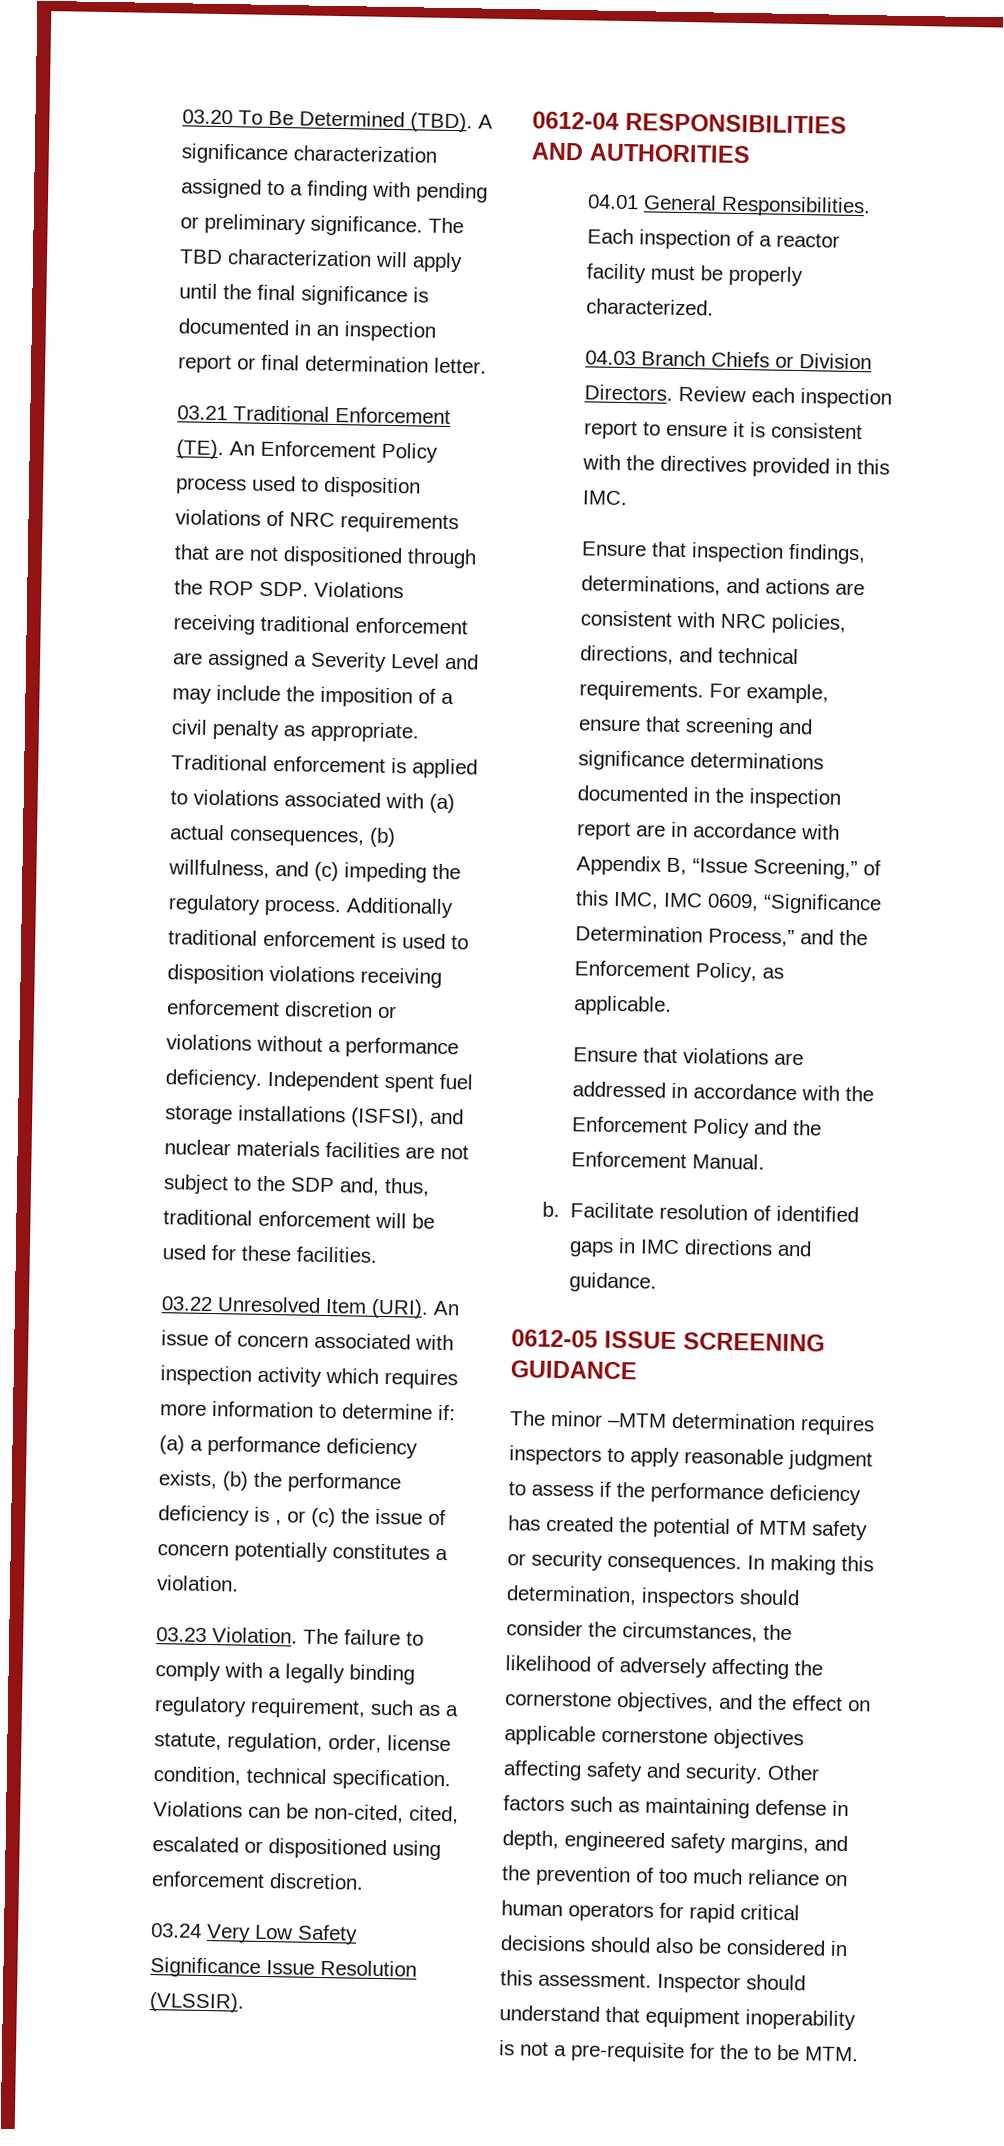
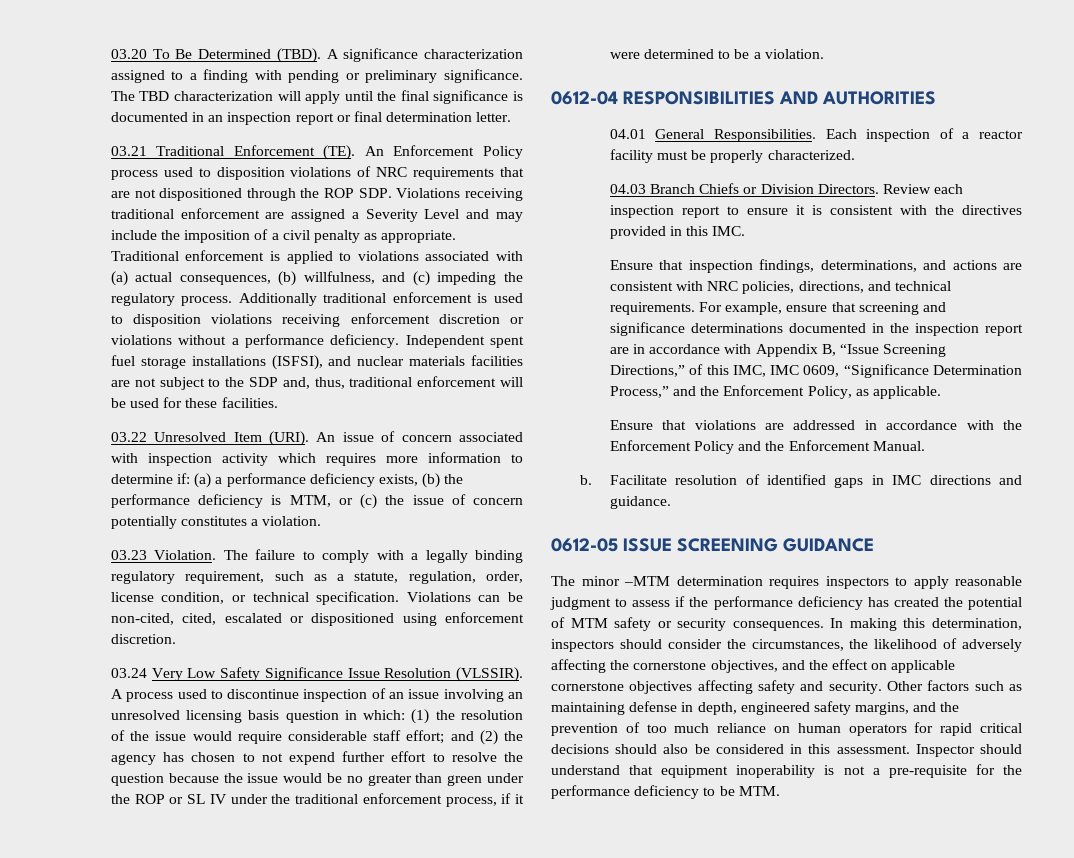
[275,1519,283,1526] , -> [289,495,331,507] MTM,
(242, 1776) none -> [232,595,247,602] or
(246, 2002) none -> [110,688,523,702] [110,709,523,724] [110,730,523,745] [110,751,524,765] [110,773,524,786] [110,793,524,807] [609,49,824,59] A process used to discontinue inspection of an issue involving an unresolved licensing basis question in which: (1) the resolution of the issue would require considerable staff effort; and (2) the agency has chosen to not expend further effort to resolve the question because the issue would be no greater than green under the ROP or SL IV under the traditional enforcement process, if it were determined to be a violation.
[753,858,859,880] Screening,” -> [883,344,947,357] [609,365,685,377] Screening Directions,”
(749, 2051) none -> [551,785,700,799] performance deficiency

